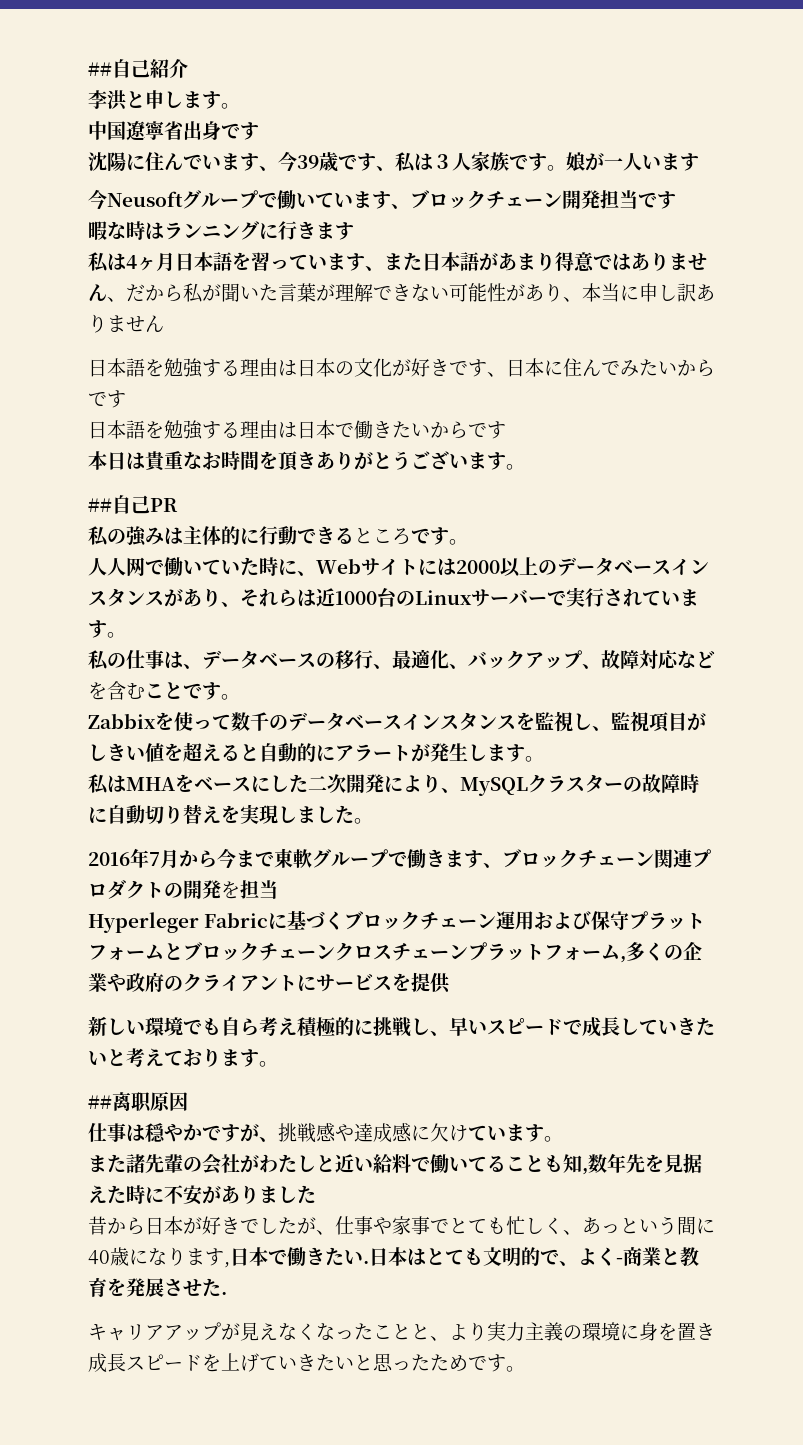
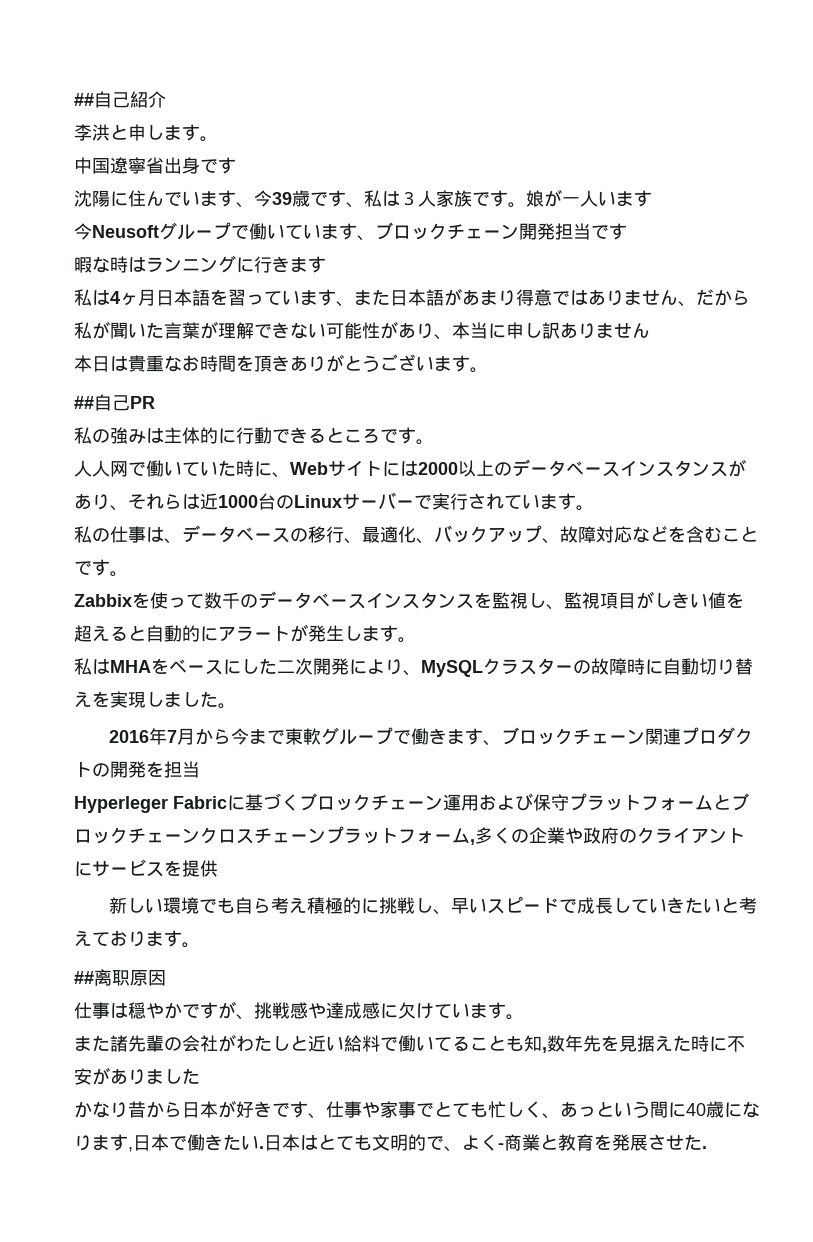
[88,358,715,378] [88,390,126,408] [88,420,506,440] // 日本語を勉強する理由は日本の文化が好きです、日本に住んでみたいからです // 日本語を勉強する理由は日本で働きたいからです -> (650, 330) none
(316, 1194) none -> [74,1101,128,1118] かなり
[259,1217,316,1234] したが -> [290,1101,308,1118] す
[88,1322,715,1341] [88,1353,525,1373] // キャリアアップが見えなくなったことと、より実力主義の環境に身を置き成長スピードを上げていきたいと思ったためです。 -> (707, 1147) none

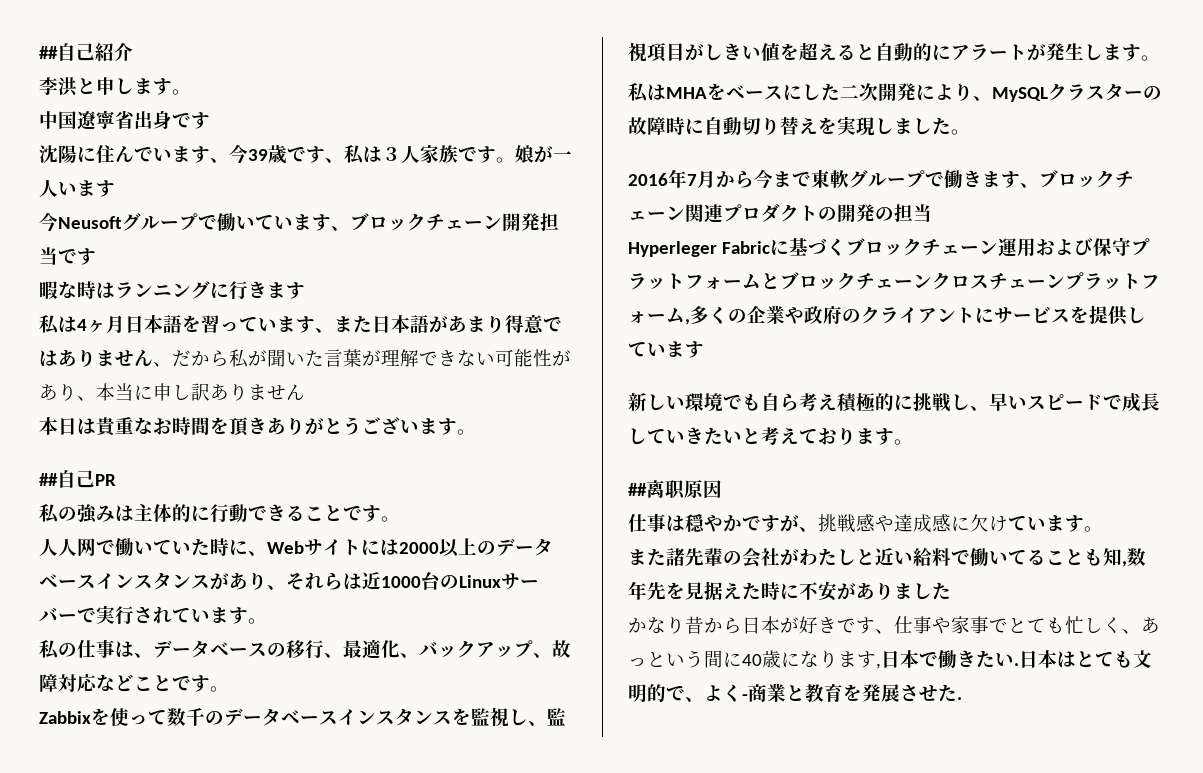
[326,427,380,443] ところ -> [305,505,343,521] こと
[668,526,722,543] を含む -> (134, 683) none
[146,761,164,777] を -> [875,207,894,221] の
(218, 868) none -> [1127,307,1146,324] [628,341,704,358] しています

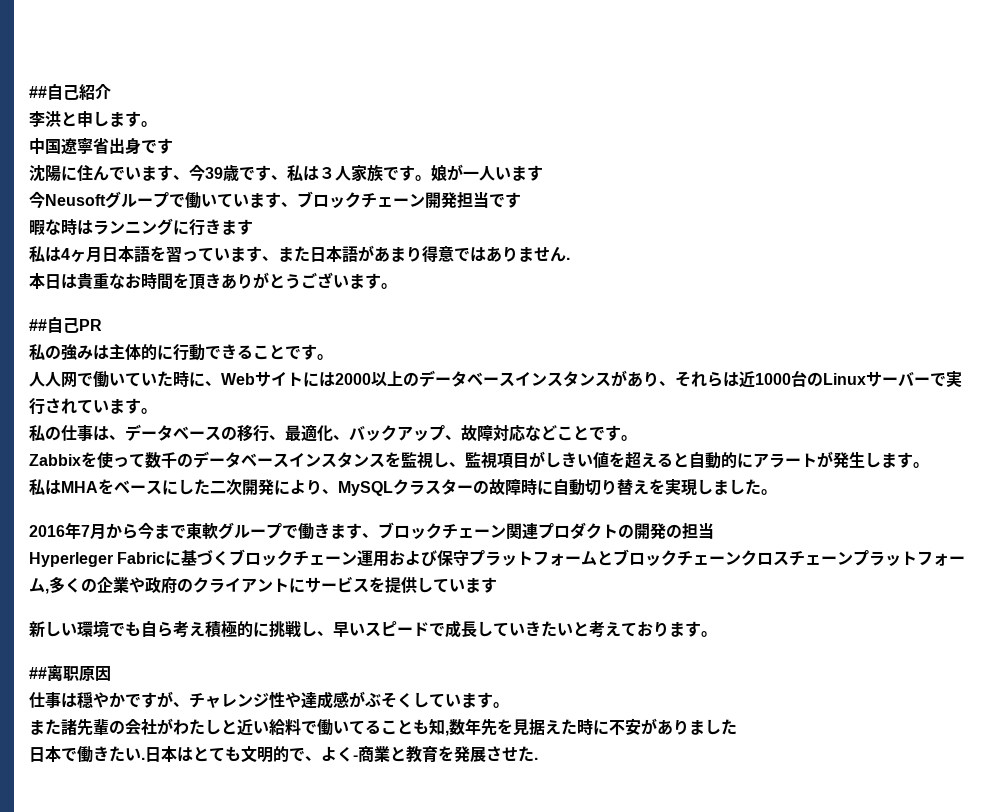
[153,349,571,368] [39,383,305,401] 、だから私が聞いた言葉が理解できない可能性があり、本当に申し訳ありません -> [566,257,570,260] .
[818,514,1008,533] 挑戦感や達成感に欠け -> [189,691,429,709] チャレンジ性や達成感がぶそくし
[628,616,1160,634] [628,650,881,669] かなり昔から日本が好きです、仕事や家事でとても忙しく、あっという間に40歳になります, -> (737, 727) none

